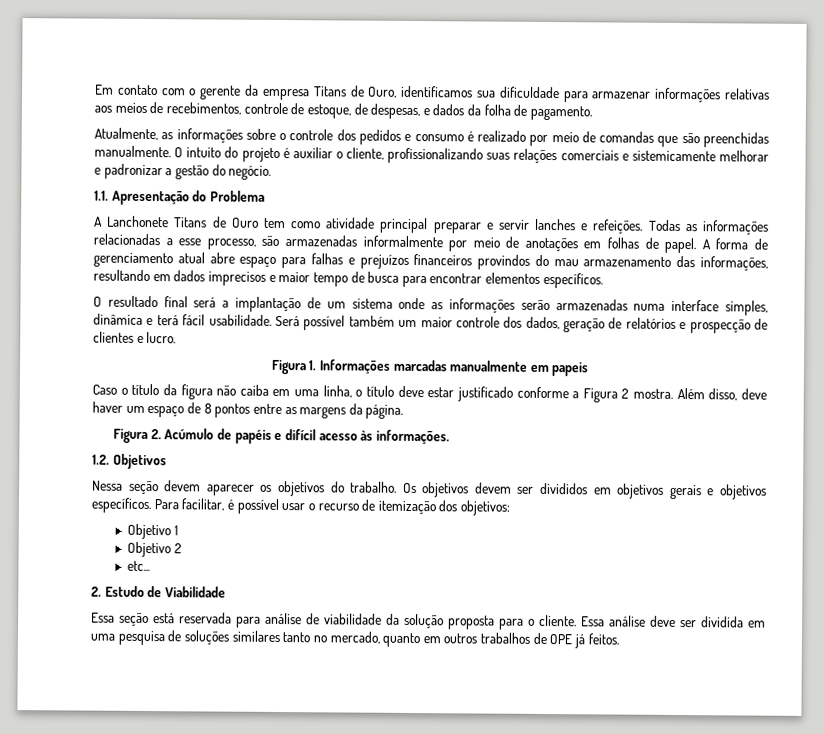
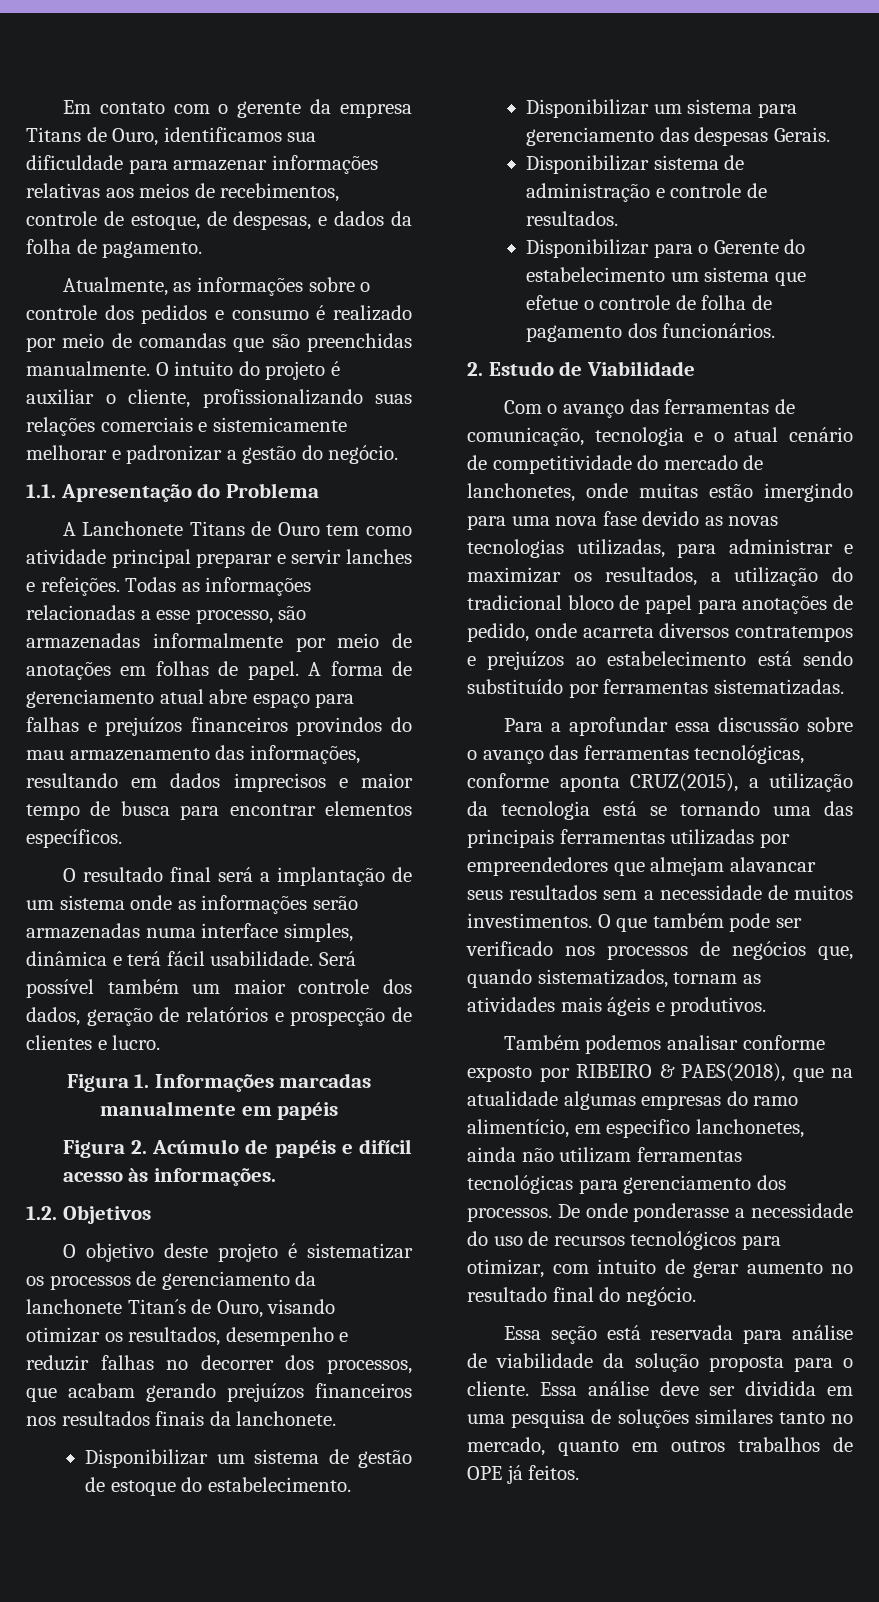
[551,362,590,377] [92,383,767,403] [92,401,404,419] papeis // Caso o título da figura não caiba em uma linha, o título deve estar justificado conforme a Figura 2 mostra. Além disso, deve haver um espaço de 8 pontos entre as margens da página. -> [277,1102,339,1120] papéis
[92,479,767,500] [91,497,511,516] [126,523,178,540] [126,541,182,558] [126,560,150,572] [91,585,226,598] Nessa seção devem aparecer os objetivos do trabalho. Os objetivos devem ser divididos em objetivos gerais e objetivos específicos. Para facilitar, é possível usar o recurso de itemização dos objetivos: // Objetivo 1 // Objetivo 2 // etc... // 2. Estudo de Viabilidade -> [62,1243,413,1262] [26,1271,317,1290] [26,1299,336,1318] [26,1327,349,1346] [26,1355,412,1374] [26,1383,412,1402] [26,1411,337,1426] [85,1449,412,1468] [85,1477,351,1496] [526,99,797,118] [526,127,830,146] [526,155,745,174] [526,183,767,202] [526,211,619,226] [526,239,806,258] [526,267,806,286] [526,295,772,310] [526,323,776,342] [467,361,695,376] [503,399,795,418] [467,427,853,446] [467,455,764,474] [467,483,853,502] [467,511,779,530] [467,539,853,558] [467,567,853,586] [467,595,853,614] [467,623,853,642] [467,651,853,670] [467,679,844,698] [503,717,853,736] [467,745,805,764] [467,773,853,792] [467,801,853,820] [467,829,790,848] [467,857,816,876] [467,885,853,900] [467,913,802,932] [466,941,853,960] [467,969,761,988] [467,997,767,1016] [503,1035,825,1054] [467,1063,853,1082] [467,1091,799,1110] [467,1119,804,1138] [467,1147,742,1163] [467,1175,786,1194] [467,1203,853,1222] [467,1231,781,1250] [467,1259,853,1278] [467,1287,696,1306] O objetivo deste projeto é sistematizar os processos de gerenciamento da lanchonete Titan´s de Ouro, visando otimizar os resultados, desempenho e reduzir falhas no decorrer dos processos, que acabam gerando prejuízos financeiros nos resultados finais da lanchonete. // Disponibilizar um sistema de gestão de estoque do estabelecimento. // Disponibilizar um sistema para gerenciamento das despesas Gerais. // Disponibilizar sistema de administração e controle de resultados. // Disponibilizar para o Gerente do estabelecimento um sistema que efetue o controle de folha de pagamento dos funcionários. // 2. Estudo de Viabilidade // Com o avanço das ferramentas de comunicação, tecnologia e o atual cenário de competitividade do mercado de lanchonetes, onde muitas estão imergindo para uma nova fase devido as novas tecnologias utilizadas, para administrar e maximizar os resultados, a utilização do tradicional bloco de papel para anotações de pedido, onde acarreta diversos contratempos e prejuízos ao estabelecimento está sendo substituído por ferramentas sistematizadas. // Para a aprofundar essa discussão sobre o avanço das ferramentas tecnológicas, conforme aponta CRUZ(2015), a utilização da tecnologia está se tornando uma das principais ferramentas utilizadas por empreendedores que almejam alavancar seus resultados sem a necessidade de muitos investimentos. O que também pode ser verificado nos processos de negócios que, quando sistematizados, tornam as atividades mais ágeis e produtivos. // Também podemos analisar conforme exposto por RIBEIRO & PAES(2018), que na atualidade algumas empresas do ramo alimentício, em especifico lanchonetes, ainda não utilizam ferramentas tecnológicas para gerenciamento dos processos. De onde ponderasse a necessidade do uso de recursos tecnológicos para otimizar, com intuito de gerar aumento no resultado final do negócio.

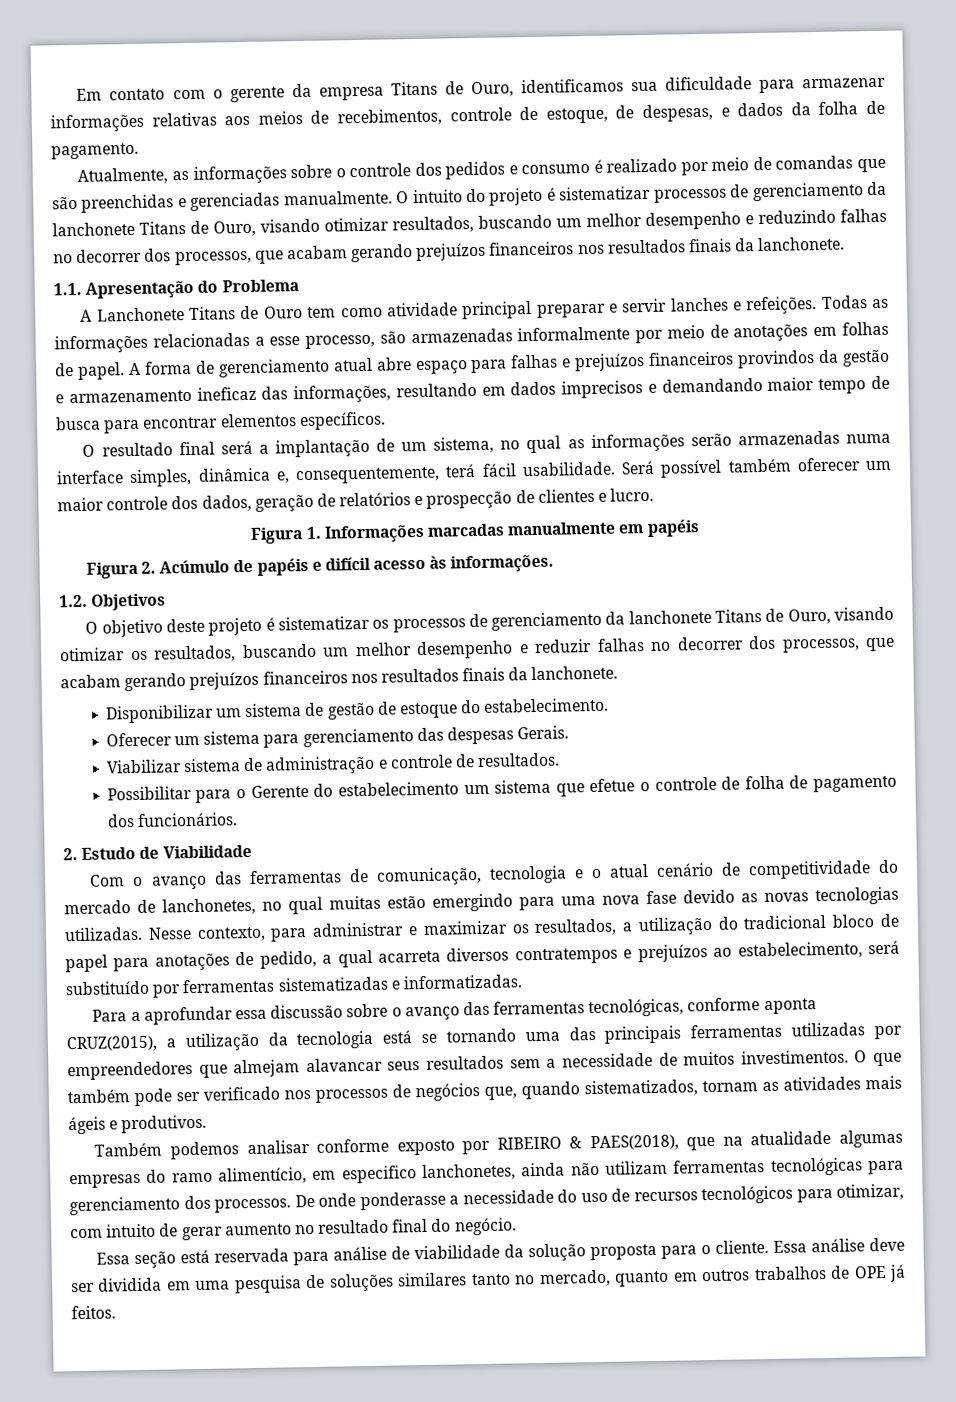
(413, 342) none -> [177,192,281,211] e gerenciadas
[26,389,412,408] [26,417,347,436] [26,445,399,464] auxiliar o cliente, profissionalizando suas relações comerciais e sistemicamente melhorar e padronizar a gestão do negócio. -> [559,181,888,203] [52,208,887,237] [53,236,846,266] sistematizar processos de gerenciamento da lanchonete Titans de Ouro, visando otimizar resultados, buscando um melhor desempenho e reduzindo falhas no decorrer dos processos, que acabam gerando prejuízos financeiros nos resultados finais da lanchonete.
[391,717,412,732] [26,748,210,761] do mau armazenamento -> [818,349,890,367] [55,386,257,404] da gestão e armazenamento ineficaz
(348, 783) none -> [661,377,763,393] demandando
[59,895,173,910] sistema onde -> [433,435,562,454] sistema, no qual
[112,956,122,966] e -> [275,466,440,485] e, consequentemente,
(179, 986) none -> [796,457,861,472] oferecer
[127,1299,186,1314] Titan´s -> [715,609,763,623] Titans
(221, 1336) none -> [241,642,412,659] buscando um melhor
[526,99,650,118] Disponibilizar -> [105,732,172,747] Oferecer
[526,155,650,174] Disponibilizar -> [105,759,182,774] Viabilizar
[526,239,650,258] Disponibilizar -> [106,786,192,801] Possibilitar
[586,483,628,498] onde -> [262,896,323,915] no qual
[764,483,853,502] imergindo -> [432,893,513,912] emergindo
[576,539,665,558] utilizadas, -> [64,926,266,942] utilizadas. Nesse contexto,
[534,623,577,638] onde -> [322,949,373,968] a qual
[607,651,853,666] [467,679,844,698] estabelecimento está sendo substituído por ferramentas sistematizadas. -> [737,940,901,960] [65,974,523,998] estabelecimento, será substituído por ferramentas sistematizadas e informatizadas.

